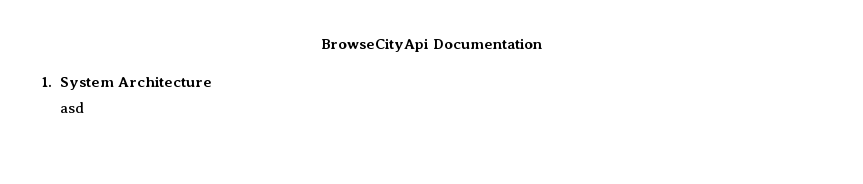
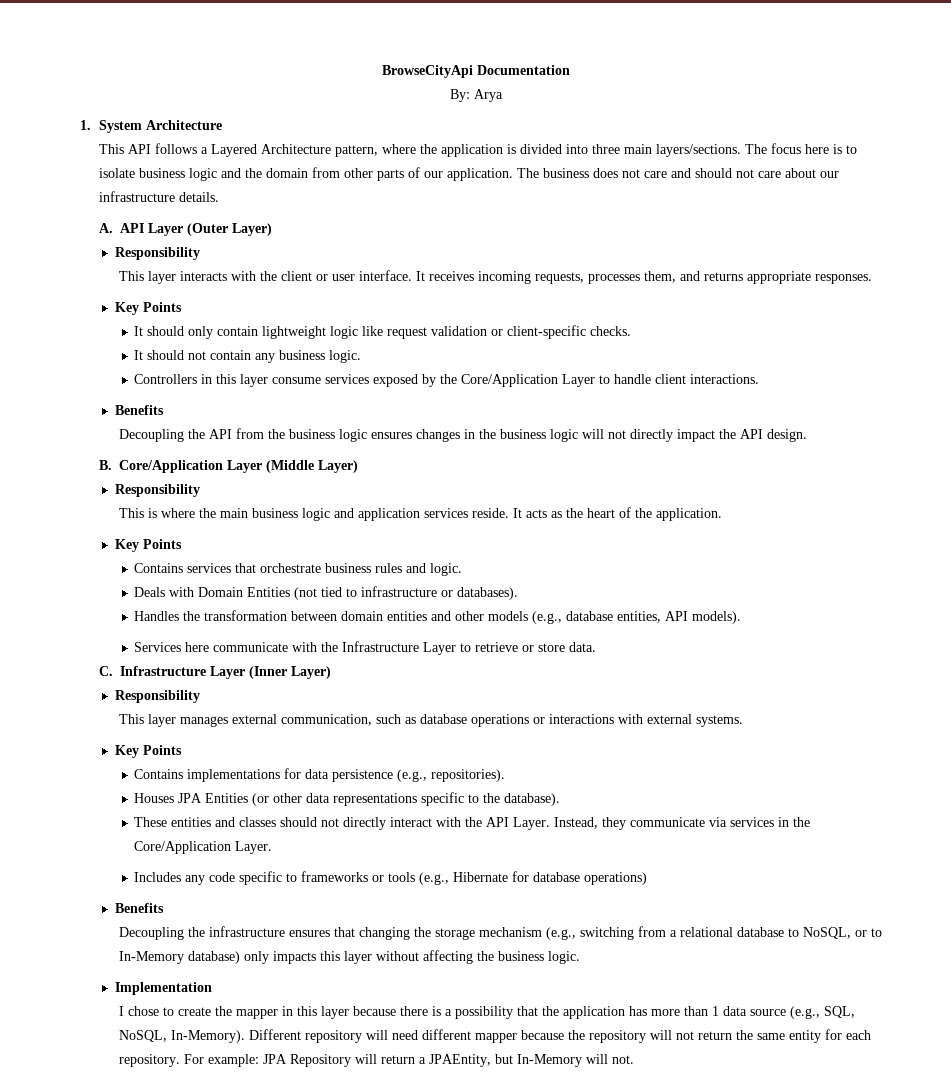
(542, 43) none -> [449,89,503,102] // By: Arya
[60,102,85,113] asd -> [99,143,858,157] [99,167,840,181] [99,191,220,202] [99,223,273,236] [114,247,200,260] [118,270,872,284] [114,302,182,315] [134,325,632,339] [134,350,362,363] [134,374,760,387] [114,405,164,415] [118,428,807,442] [99,460,359,473] [114,484,200,497] [118,507,722,521] [114,539,182,552] [134,563,463,576] [134,586,519,600] [134,610,742,624] [134,641,597,655] [99,666,332,679] [114,690,200,703] [118,714,743,727] [114,745,182,758] [134,768,506,782] [134,792,561,806] [134,817,811,830] [134,841,273,854] [134,871,648,885] [114,903,164,913] [118,926,882,940] [118,950,580,964] [114,982,212,995] [118,1006,855,1019] [118,1029,871,1043] [118,1054,634,1067] This API follows a Layered Architecture pattern, where the application is divided into three main layers/sections. The focus here is to isolate business logic and the domain from other parts of our application. The business does not care and should not care about our infrastructure details. // A. API Layer (Outer Layer) // Responsibility // This layer interacts with the client or user interface. It receives incoming requests, processes them, and returns appropriate responses. // Key Points // It should only contain lightweight logic like request validation or client-specific checks. // It should not contain any business logic. // Controllers in this layer consume services exposed by the Core/Application Layer to handle client interactions. // Benefits // Decoupling the API from the business logic ensures changes in the business logic will not directly impact the API design. // B. Core/Application Layer (Middle Layer) // Responsibility // This is where the main business logic and application services reside. It acts as the heart of the application. // Key Points // Contains services that orchestrate business rules and logic. // Deals with Domain Entities (not tied to infrastructure or databases). // Handles the transformation between domain entities and other models (e.g., database entities, API models). // Services here communicate with the Infrastructure Layer to retrieve or store data. // C. Infrastructure Layer (Inner Layer) // Responsibility // This layer manages external communication, such as database operations or interactions with external systems. // Key Points // Contains implementations for data persistence (e.g., repositories). // Houses JPA Entities (or other data representations specific to the database). // These entities and classes should not directly interact with the API Layer. Instead, they communicate via services in the Core/Application Layer. // Includes any code specific to frameworks or tools (e.g., Hibernate for database operations) // Benefits // Decoupling the infrastructure ensures that changing the storage mechanism (e.g., switching from a relational database to NoSQL, or to In-Memory database) only impacts this layer without affecting the business logic. // Implementation // I chose to create the mapper in this layer because there is a possibility that the application has more than 1 data source (e.g., SQL, NoSQL, In-Memory). Different repository will need different mapper because the repository will not return the same entity for each repository. For example: JPA Repository will return a JPAEntity, but In-Memory will not.

